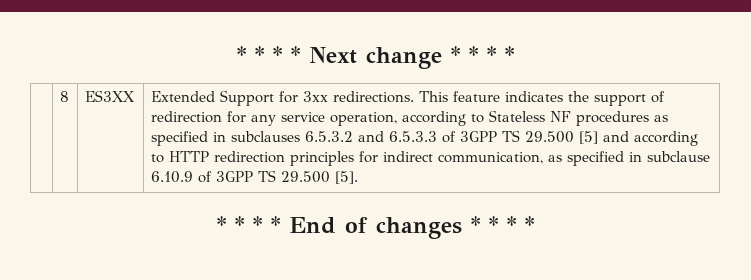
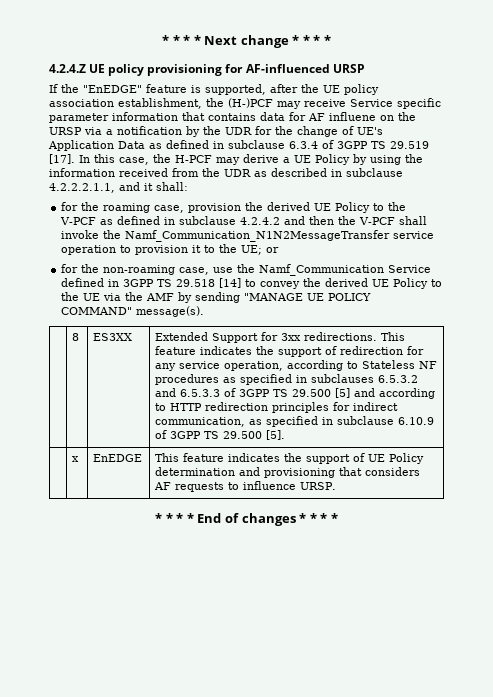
(514, 54) none -> [49,64,365,76] [49,84,379,95] [49,98,441,109] [49,112,416,123] [49,126,383,137] [48,140,429,151] [49,154,423,165] [49,168,403,177] [49,182,188,193] [61,202,407,213] [60,216,428,225] [61,230,435,242] [61,244,280,255] [61,264,432,276] [61,278,443,289] [61,292,372,303] [61,306,205,317] // 4.2.4.Z UE policy provisioning for AF-influenced URSP // If the "EnEDGE" feature is supported, after the UE policy association establishment, the (H-)PCF may receive Service specific parameter information that contains data for AF influene on the URSP via a notification by the UDR for the change of UE's Application Data as defined in subclause 6.3.4 of 3GPP TS 29.519 [17]. In this case, the H-PCF may derive a UE Policy by using the information received from the UDR as described in subclause 4.2.2.2.1.1, and it shall: // for the roaming case, provision the derived UE Policy to the V-PCF as defined in subclause 4.2.4.2 and then the V-PCF shall invoke the Namf_Communication_N1N2MessageTransfer service operation to provision it to the UE; or // for the non-roaming case, use the Namf_Communication Service defined in 3GPP TS 29.518 [14] to convey the derived UE Policy to the UE via the AMF by sending "MANAGE UE POLICY COMMAND" message(s).
(358, 177) none -> [72,456,80,462] [93,454,143,462] [155,453,425,464] [155,467,421,478] [154,481,337,492] // | x | EnEDGE | This feature indicates the support of UE Policy determination and provisioning that considers AF requests to influence URSP.

